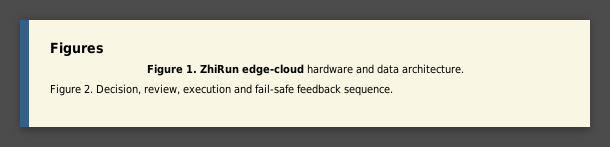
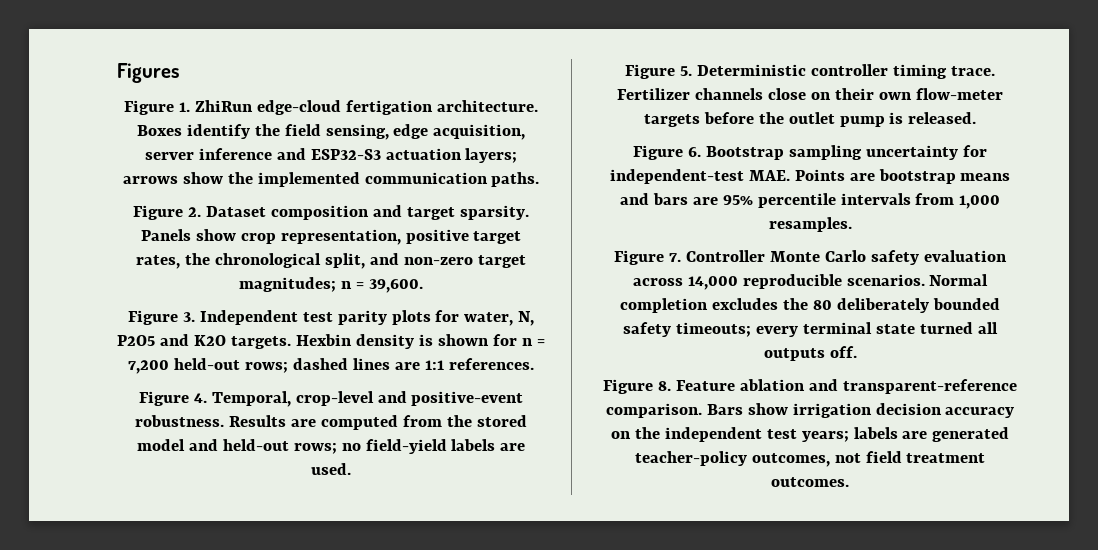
[306,64,464,74] [50,84,393,96] hardware and data architecture. // Figure 2. Decision, review, execution and fail-safe feedback sequence. -> [345,100,538,115] [136,124,526,140] [144,148,518,163] [122,172,540,187] [133,205,529,220] [140,229,522,245] [136,253,526,269] [239,277,423,293] [127,310,535,326] [117,334,545,349] [128,358,534,374] [138,391,524,407] [135,415,527,430] [136,439,526,454] [311,463,351,475] [625,64,995,79] [617,88,1003,100] [643,112,977,127] [633,145,987,160] [609,169,1011,184] [619,193,1001,209] [768,217,852,232] [614,250,1007,265] [632,274,989,290] [620,298,1000,313] [623,322,998,337] [763,346,857,361] [603,379,1017,394] [605,403,1015,418] [610,427,1010,442] [634,451,986,467] [771,477,849,487] fertigation architecture. Boxes identify the field sensing, edge acquisition, server inference and ESP32-S3 actuation layers; arrows show the implemented communication paths. // Figure 2. Dataset composition and target sparsity. Panels show crop representation, positive target rates, the chronological split, and non-zero target magnitudes; n = 39,600. // Figure 3. Independent test parity plots for water, N, P2O5 and K2O targets. Hexbin density is shown for n = 7,200 held-out rows; dashed lines are 1:1 references. // Figure 4. Temporal, crop-level and positive-event robustness. Results are computed from the stored model and held-out rows; no field-yield labels are used. // Figure 5. Deterministic controller timing trace. Fertilizer channels close on their own flow-meter targets before the outlet pump is released. // Figure 6. Bootstrap sampling uncertainty for independent-test MAE. Points are bootstrap means and bars are 95% percentile intervals from 1,000 resamples. // Figure 7. Controller Monte Carlo safety evaluation across 14,000 reproducible scenarios. Normal completion excludes the 80 deliberately bounded safety timeouts; every terminal state turned all outputs off. // Figure 8. Feature ablation and transparent-reference comparison. Bars show irrigation decision accuracy on the independent test years; labels are generated teacher-policy outcomes, not field treatment outcomes.

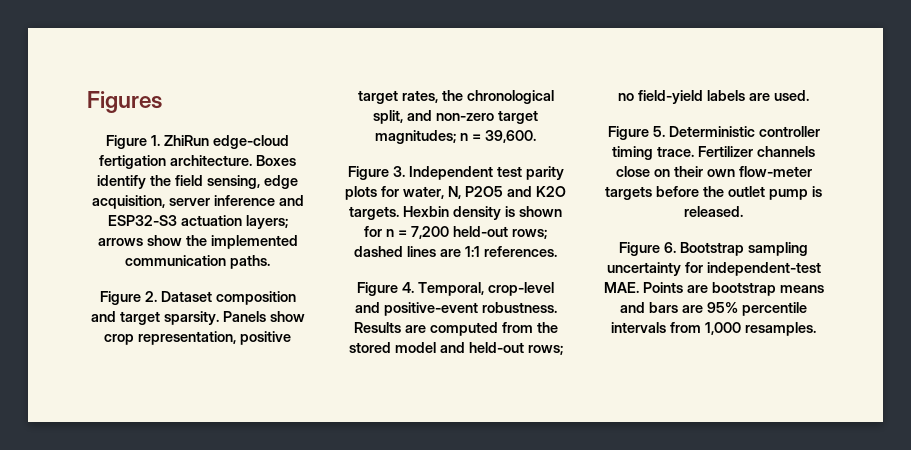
[614,250,1007,265] [632,274,989,290] [620,298,1000,313] [623,322,998,337] [763,346,857,361] [603,379,1017,394] [605,403,1015,418] [610,427,1010,442] [634,451,986,467] [771,477,849,487] // Figure 7. Controller Monte Carlo safety evaluation across 14,000 reproducible scenarios. Normal completion excludes the 80 deliberately bounded safety timeouts; every terminal state turned all outputs off. // Figure 8. Feature ablation and transparent-reference comparison. Bars show irrigation decision accuracy on the independent test years; labels are generated teacher-policy outcomes, not field treatment outcomes. -> (816, 329) none

